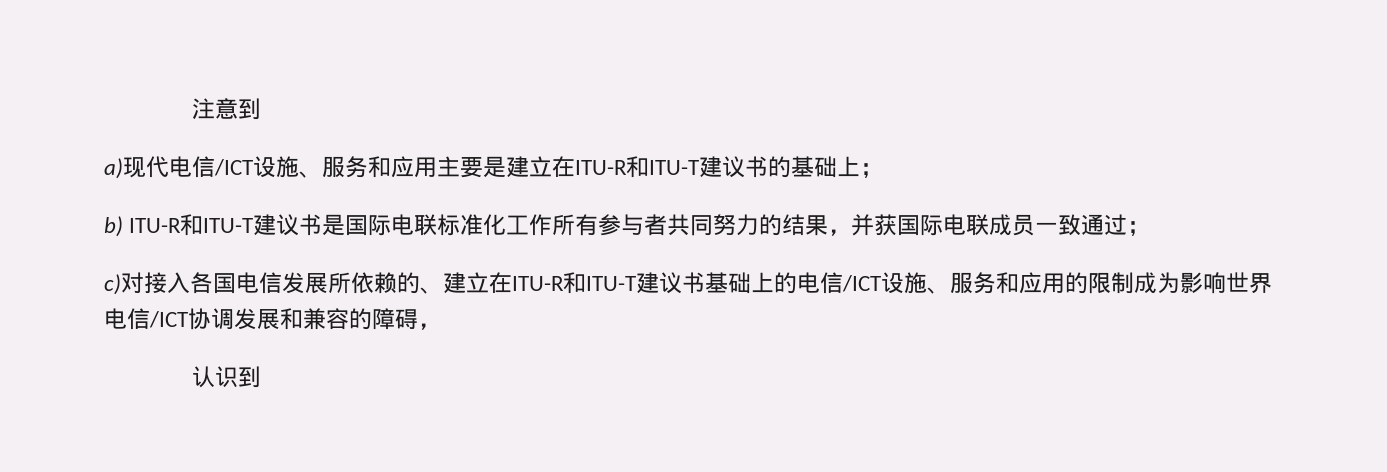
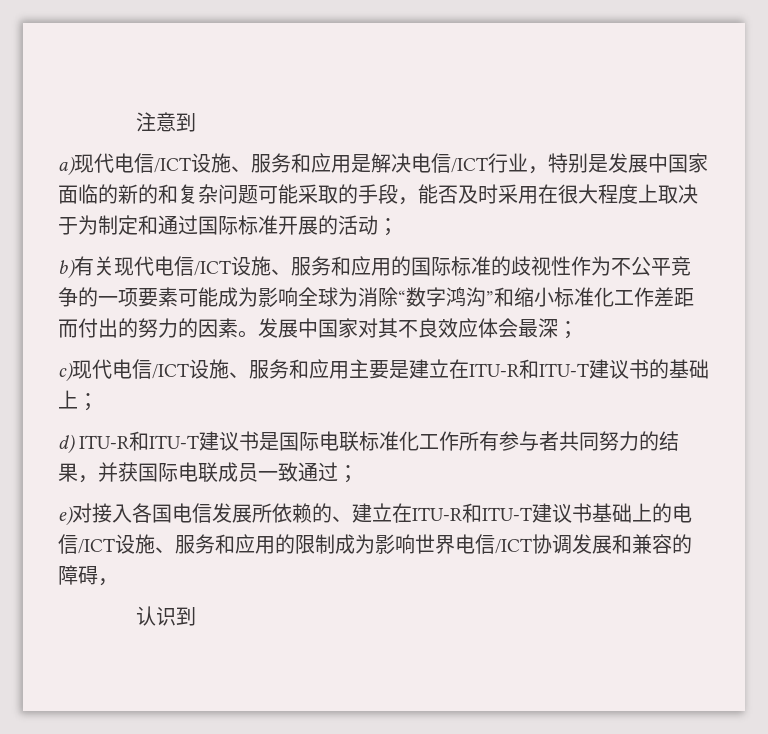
(437, 167) none -> [351,153,708,174] [58,184,698,205] [58,215,398,236] [58,256,691,279] [58,287,694,307] [58,318,578,339] [58,359,349,382] 是解决电信/ICT行业，特别是发展中国家面临的新的和复杂问题可能采取的手段，能否及时采用在很大程度上取决于为制定和通过国际标准开展的活动； // b)有关现代电信/ICT设施、服务和应用的国际标准的歧视性作为不公平竞争的一项要素可能成为影响全球为消除“数字鸿沟”和缩小标准化工作差距而付出的努力的因素。发展中国家对其不良效应体会最深； // c)现代电信/ICT设施、服务和应用
[104,216,123,237] b) -> [58,434,75,454] d)
[104,274,121,295] c) -> [58,506,73,526] e)

